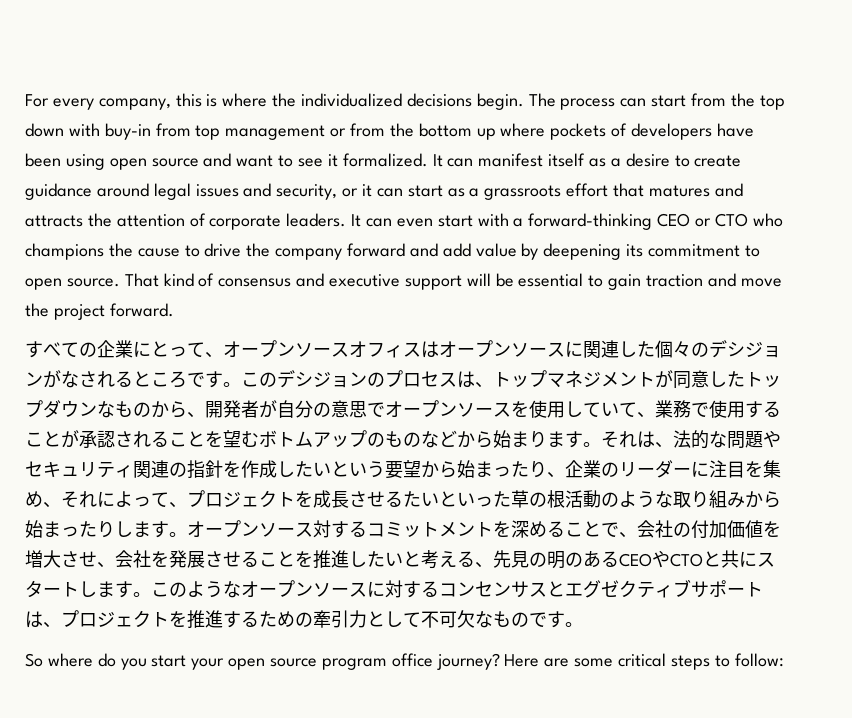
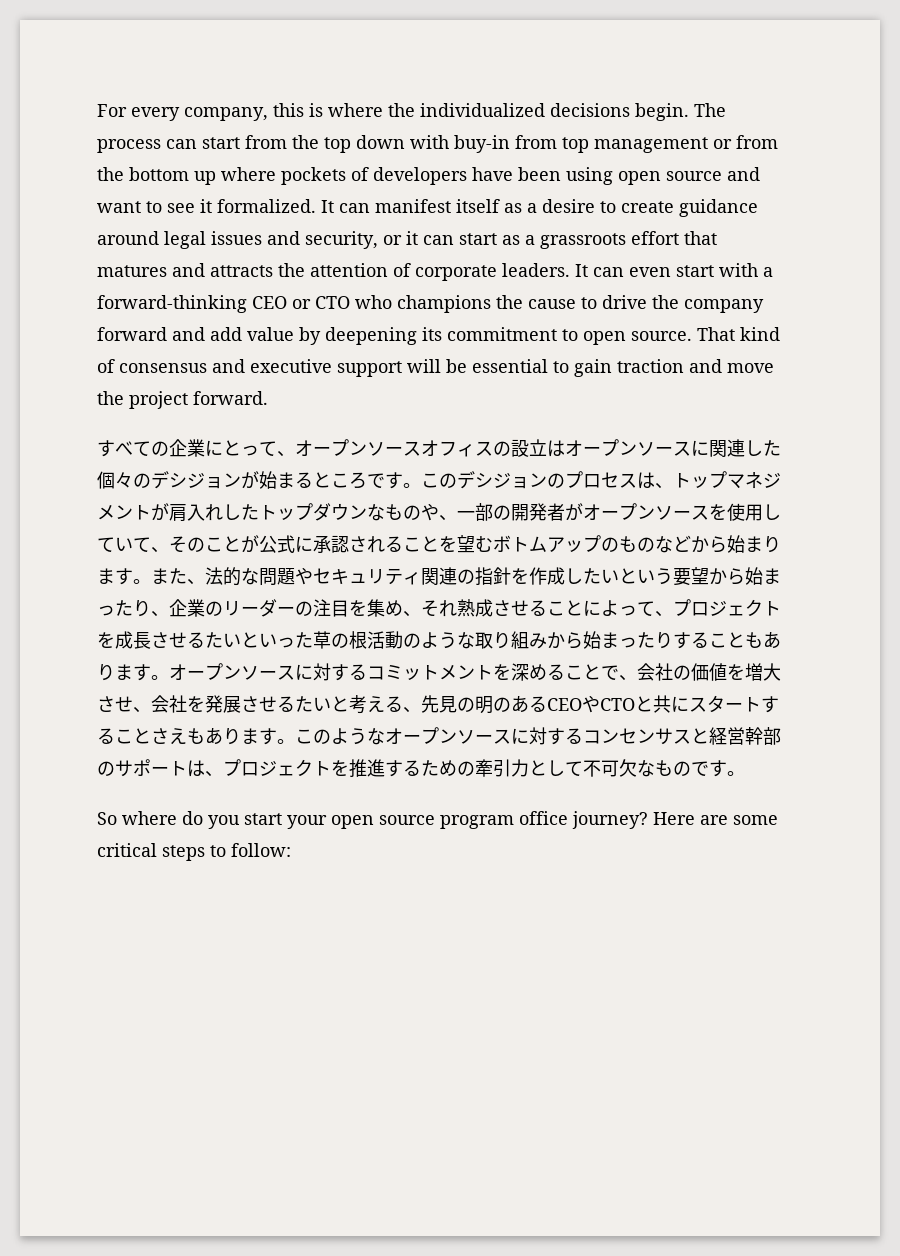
(421, 349) none -> [493,439,547,457] の設立
[61,371,115,388] なされ -> [259,471,295,489] 始ま
[673,370,709,389] 同意 -> [169,504,223,521] 肩入れ
[151,400,385,418] から、開発者が自分の意思で -> [421,503,583,521] や、一部の開発者が
[655,400,781,418] [25,430,79,448] 業務で使用することが -> [169,535,313,553] そのことが公式に
[601,431,655,448] それは -> [151,568,187,584] また
[691,461,709,477] に -> [295,601,313,616] の
(97, 499) none -> [457,599,583,617] 熟成させること
[115,521,133,537] し -> [673,631,781,649] [97,664,115,681] することもあり
(313, 529) none -> [295,664,313,680] に
[691,520,727,539] 付加 -> (691, 672) none
[259,550,367,569] ことを推進し -> (295, 704) none
[79,581,97,597] し -> [761,696,779,713] [97,727,241,745] することさえもあり
[565,579,691,598] エグゼクティブ -> [709,727,781,745] [97,761,115,776] 経営幹部の

